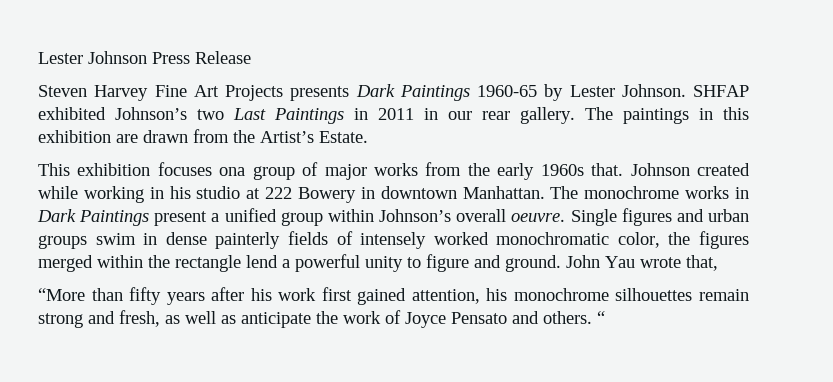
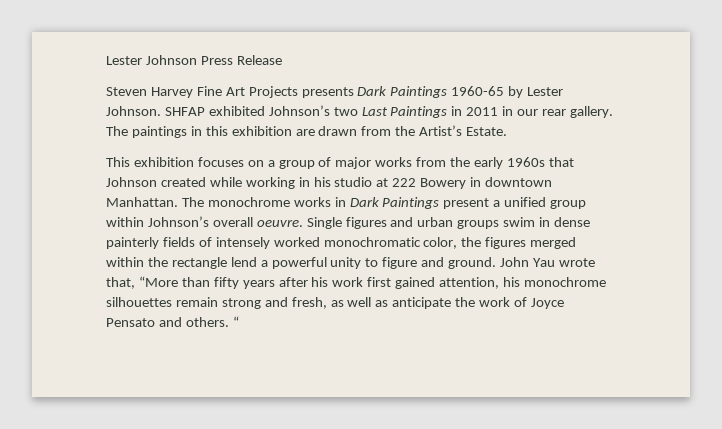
[219,167,246,176] ona -> [247,160,275,167] on a
[591,163,624,176] that. -> [548,157,574,167] that
(718, 263) // -> (135, 283) none

